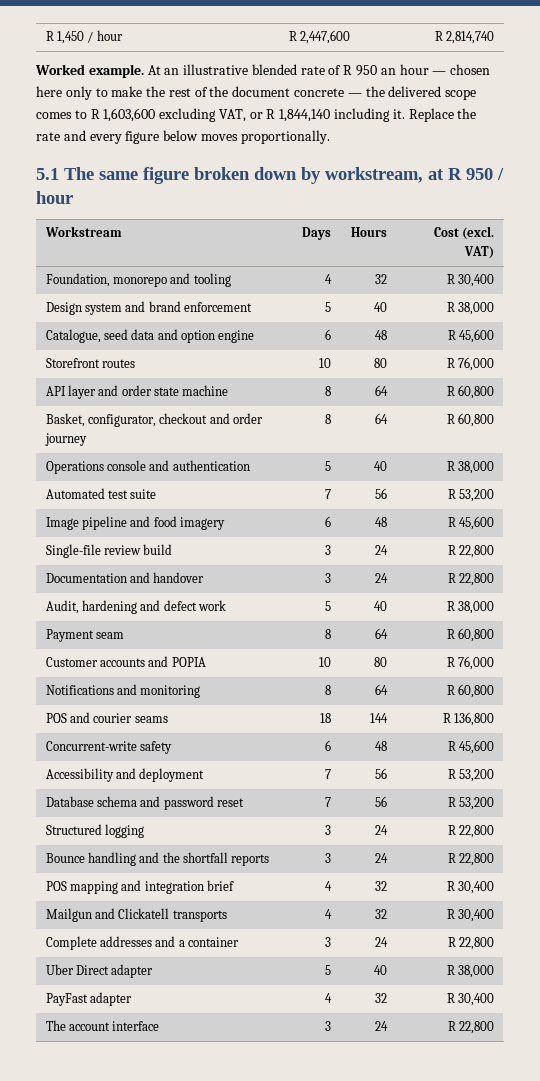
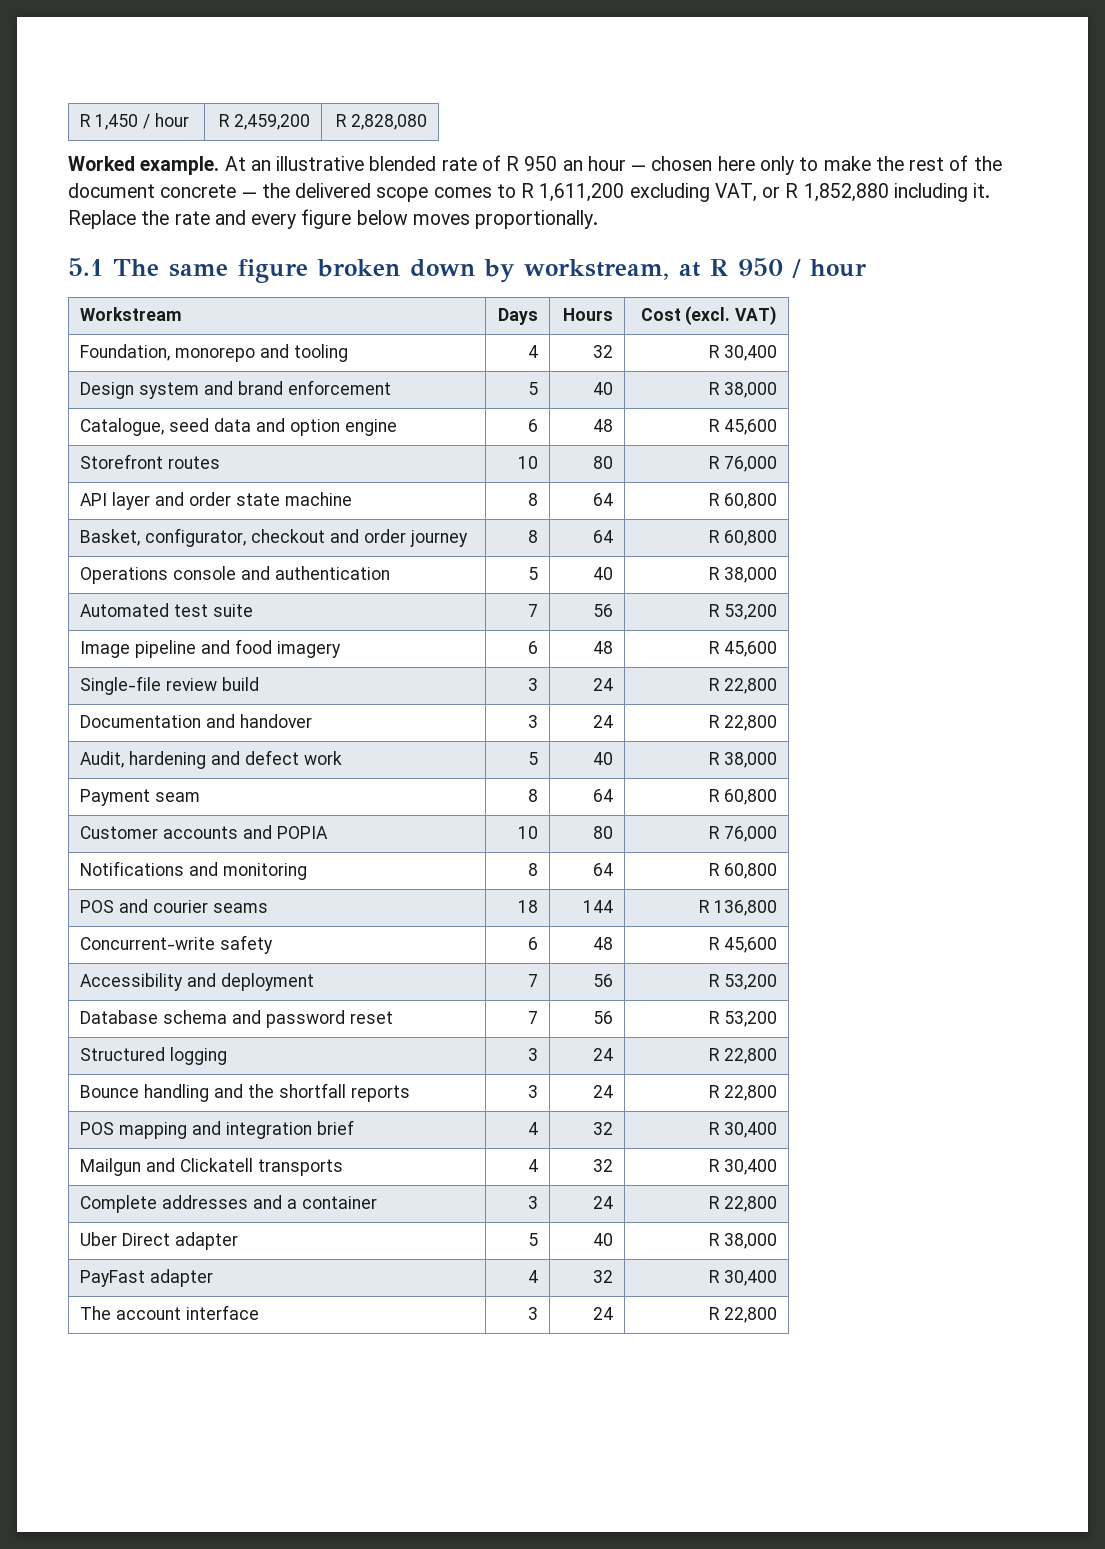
[300,30,351,44] [435,31,495,44] 2,447,600 | R 2,814,740 -> [234,114,311,130] [336,114,428,130] 2,459,200 | R 2,828,080
[103,108,156,122] 1,603,600 -> [539,183,625,202] 1,611,200
[279,109,331,122] 1,844,140 -> [803,183,889,202] 1,852,880

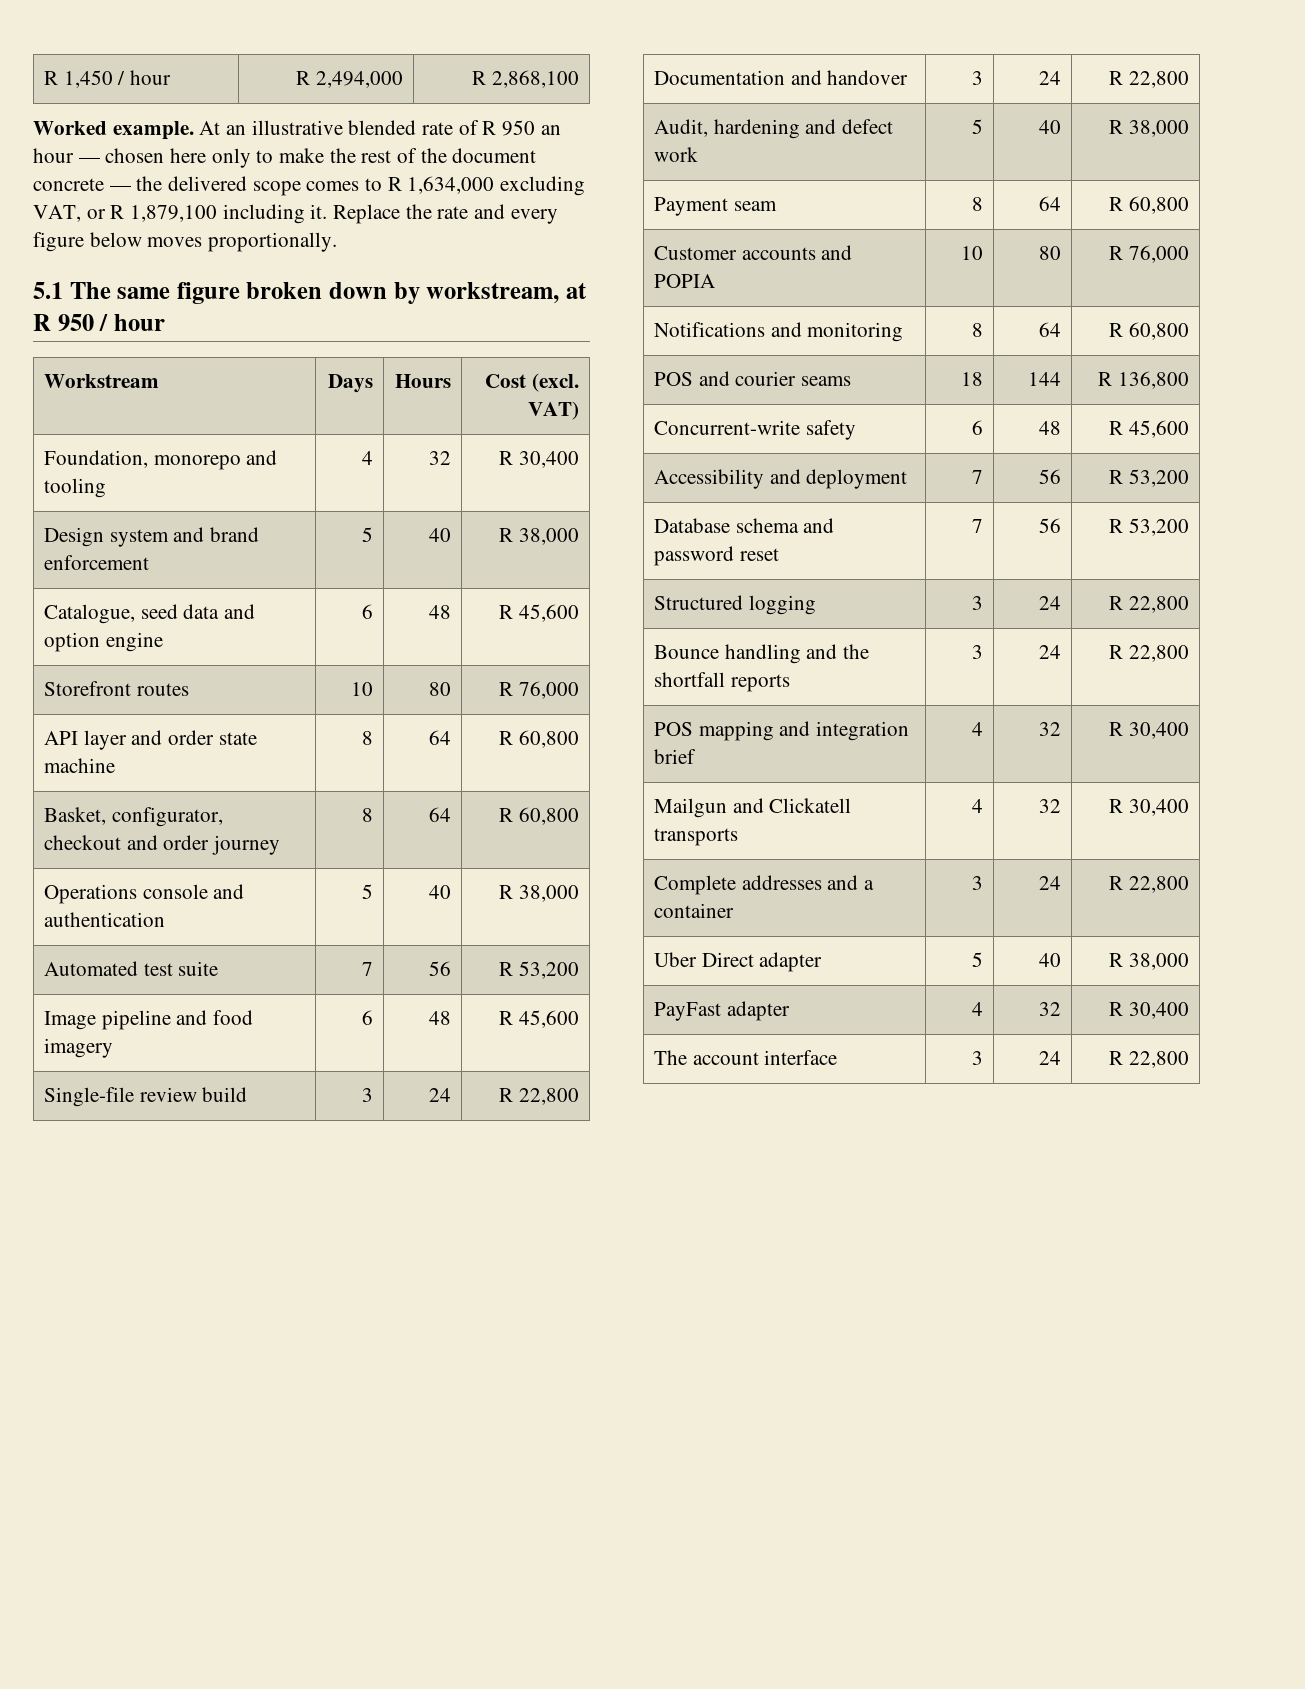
[234,114,311,130] [336,114,428,130] 2,459,200 | R 2,828,080 -> [316,71,404,88] [472,70,580,88] 2,494,000 | R 2,868,100
[539,183,625,202] 1,611,200 -> [407,176,495,194] 1,634,000
[803,183,889,202] 1,852,880 -> [130,205,218,222] 1,879,100

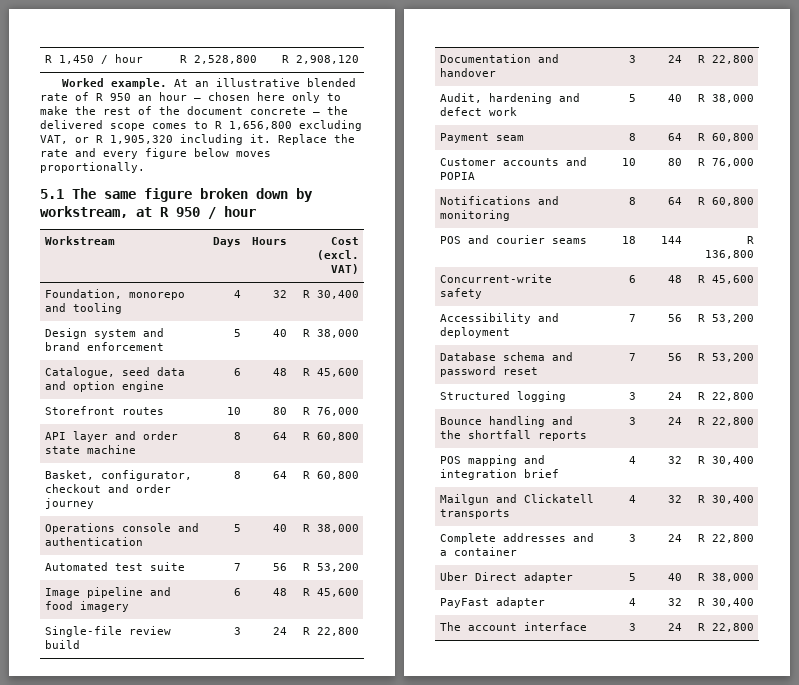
[316,71,404,88] [472,70,580,88] 2,494,000 | R 2,868,100 -> [193,55,257,64] [281,55,359,64] 2,528,800 | R 2,908,120
[407,176,495,194] 1,634,000 -> [229,121,292,130] 1,656,800
[130,205,218,222] 1,879,100 -> [110,135,173,144] 1,905,320

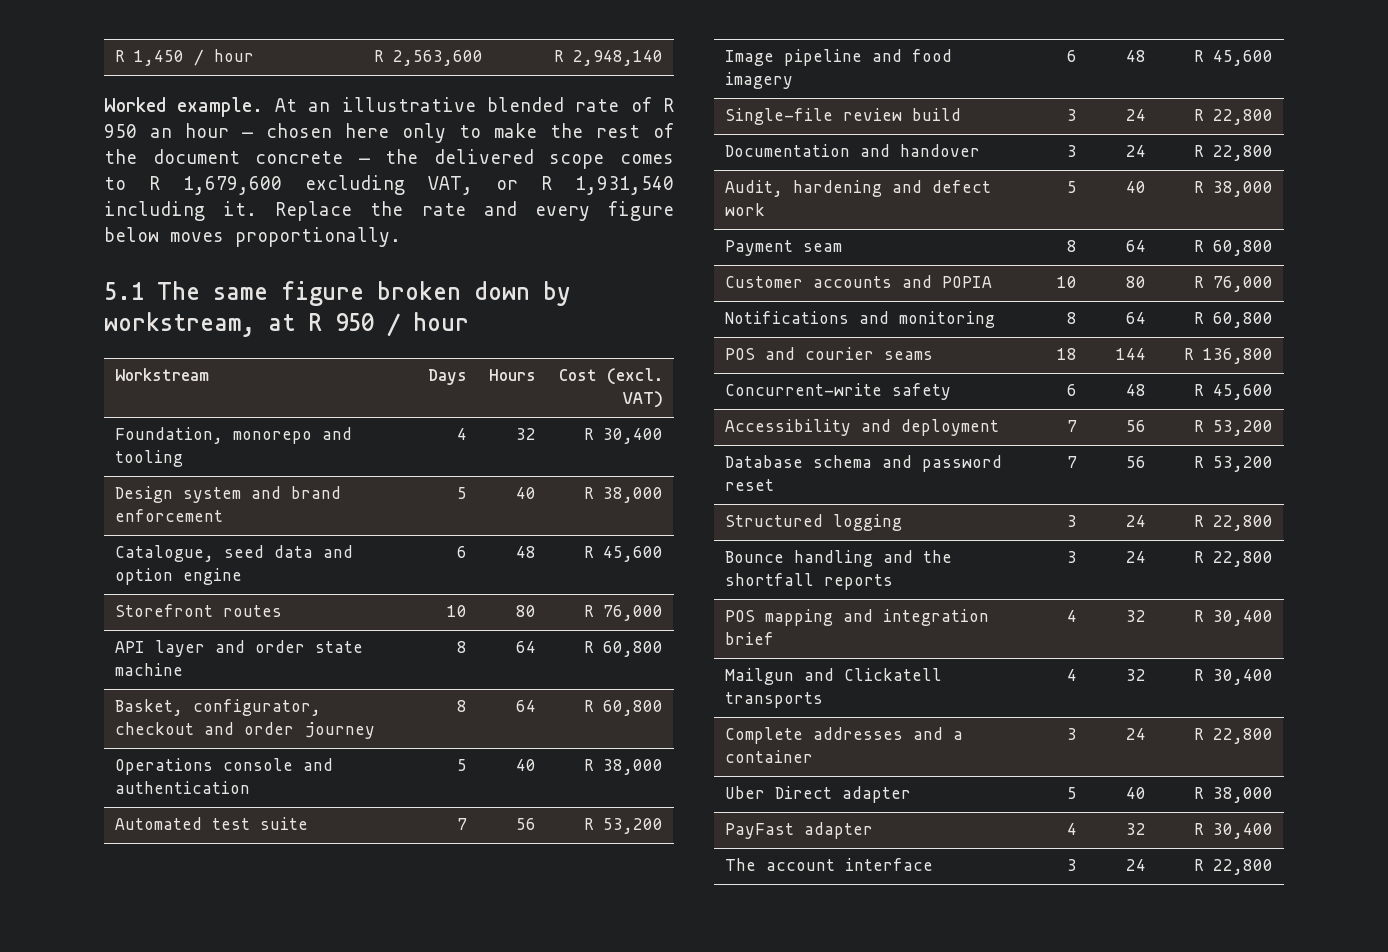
[193,55,257,64] [281,55,359,64] 2,528,800 | R 2,908,120 -> [393,50,484,66] [554,50,664,66] 2,563,600 | R 2,948,140
[229,121,292,130] 1,656,800 -> [183,176,282,195] 1,679,600
[110,135,173,144] 1,905,320 -> [575,176,674,195] 1,931,540

